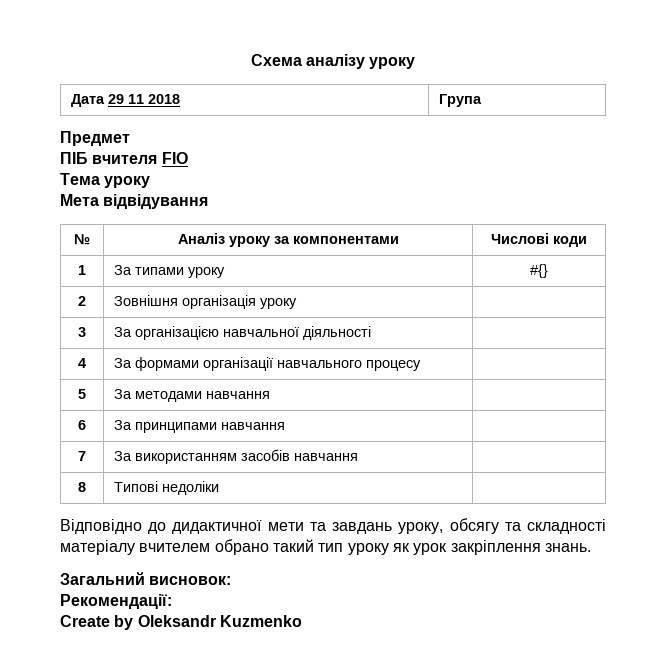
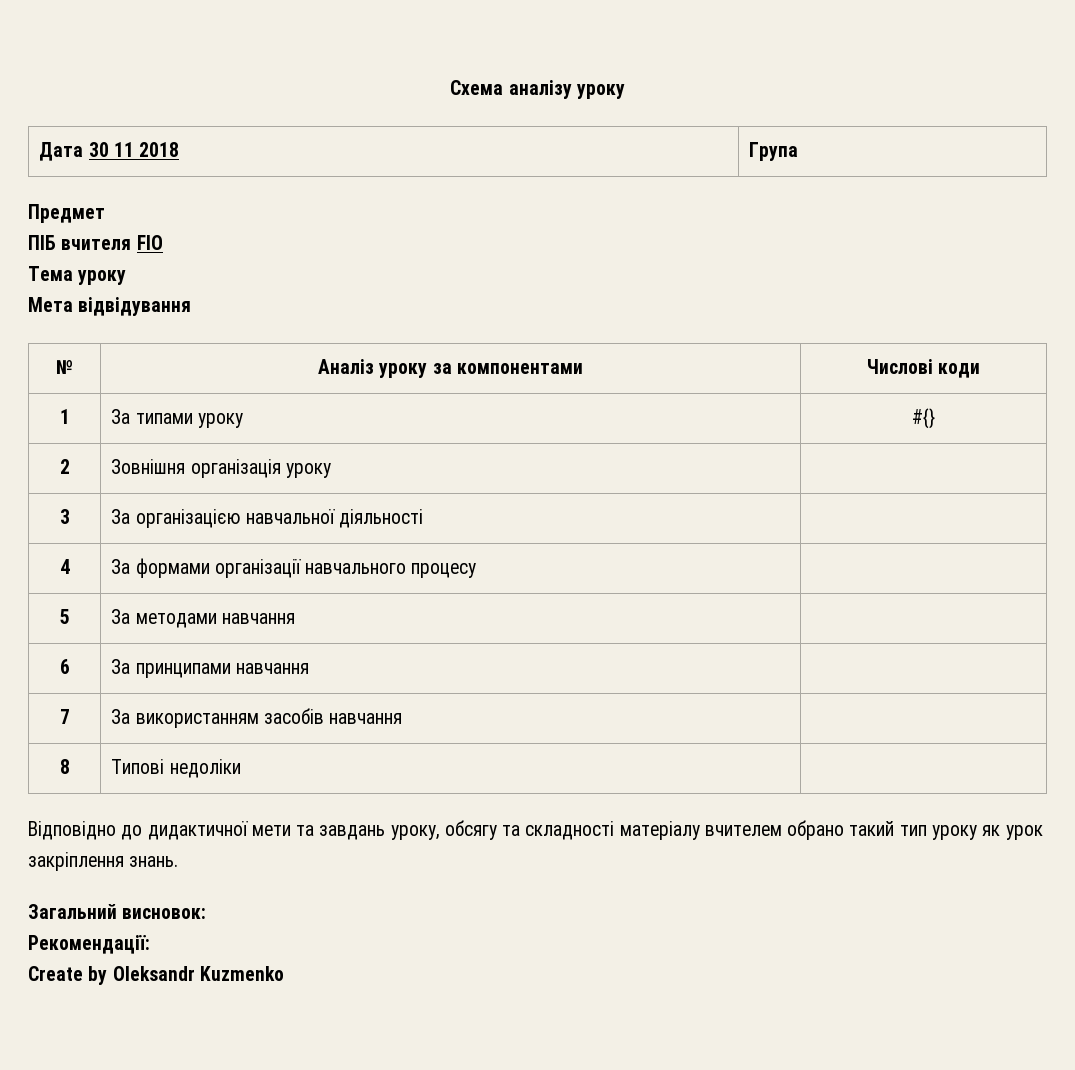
[107,94,124,104] 29 -> [88,142,109,157] 30

